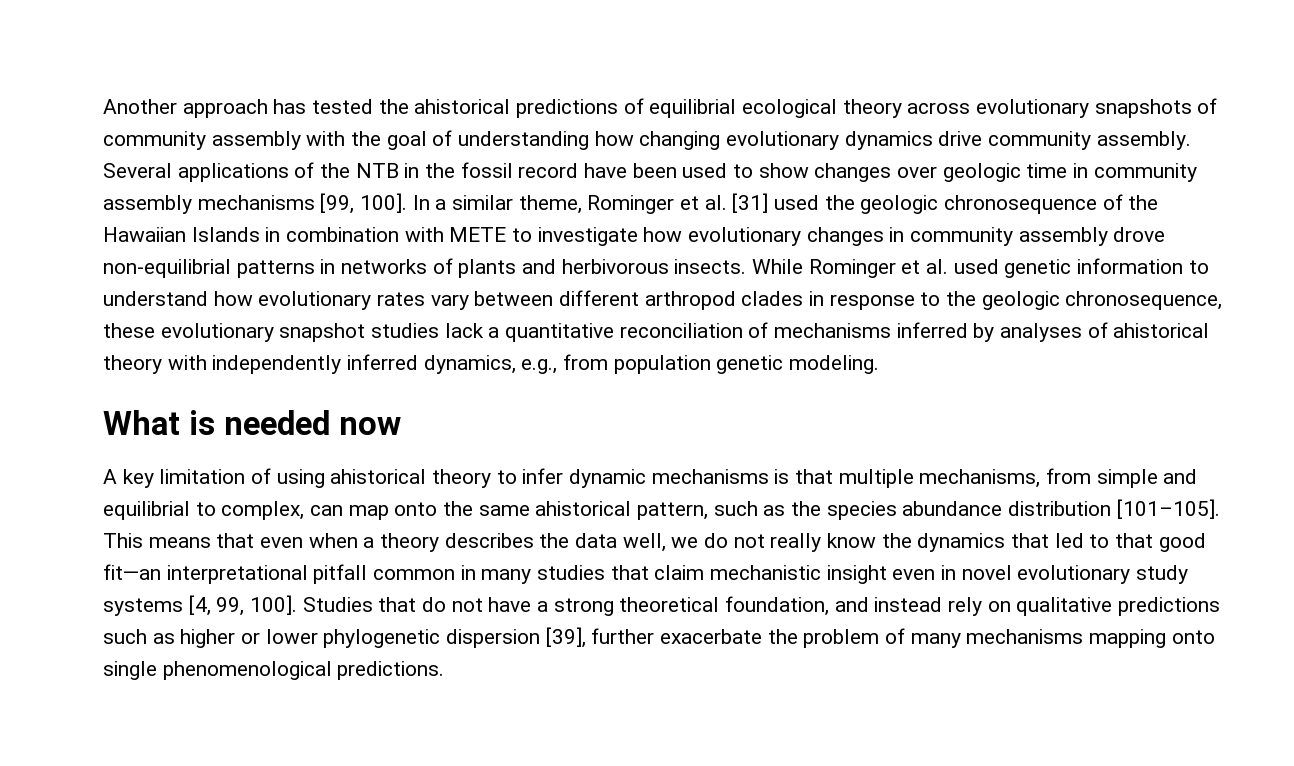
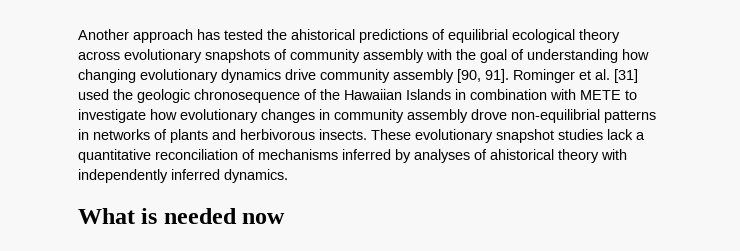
[1096,131,1191,150] [103,162,1197,182] [103,193,582,214] assembly. Several applications of the NTB in the fossil record have been used to show changes over geologic time in community assembly mechanisms [99, 100]. In a similar theme, -> [393,69,509,83] assembly [90, 91].
[752,258,1209,278] [103,290,1223,310] [103,323,155,338] While Rominger et al. used genetic information to understand how evolutionary rates vary between different arthropod clades in response to the geologic chronosequence, these -> [371,129,411,140] These
[423,354,880,374] [103,410,401,435] [103,468,1198,488] [103,499,1220,520] [103,533,1206,552] [103,564,1189,584] [103,595,1221,616] [103,627,1215,648] [103,661,445,680] dynamics, e.g., from population genetic modeling. // What is needed now // A key limitation of using ahistorical theory to infer dynamic mechanisms is that multiple mechanisms, from simple and equilibrial to complex, can map onto the same ahistorical pattern, such as the species abundance distribution [101–105]. This means that even when a theory describes the data well, we do not really know the dynamics that led to that good fit—an interpretational pitfall common in many studies that claim mechanistic insight even in novel evolutionary study systems [4, 99, 100]. Studies that do not have a strong theoretical foundation, and instead rely on qualitative predictions such as higher or lower phylogenetic dispersion [39], further exacerbate the problem of many mechanisms mapping onto single phenomenological predictions. -> [224,169,288,183] [78,208,286,224] dynamics. // What is needed now

